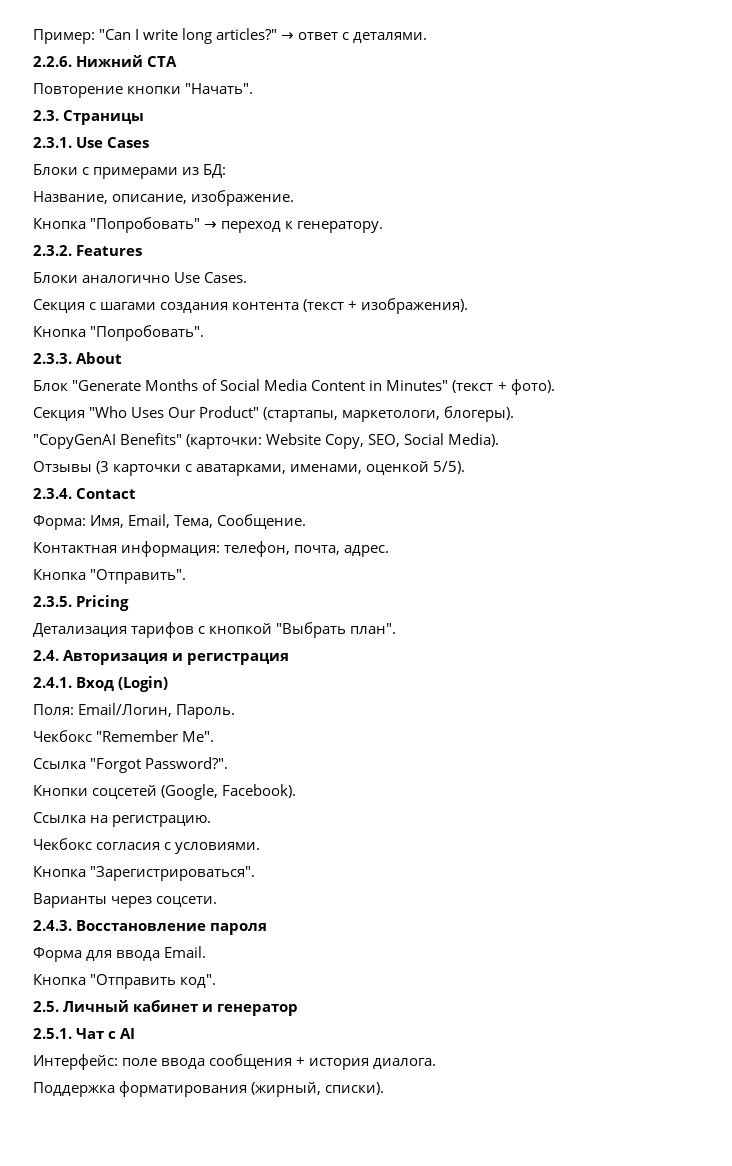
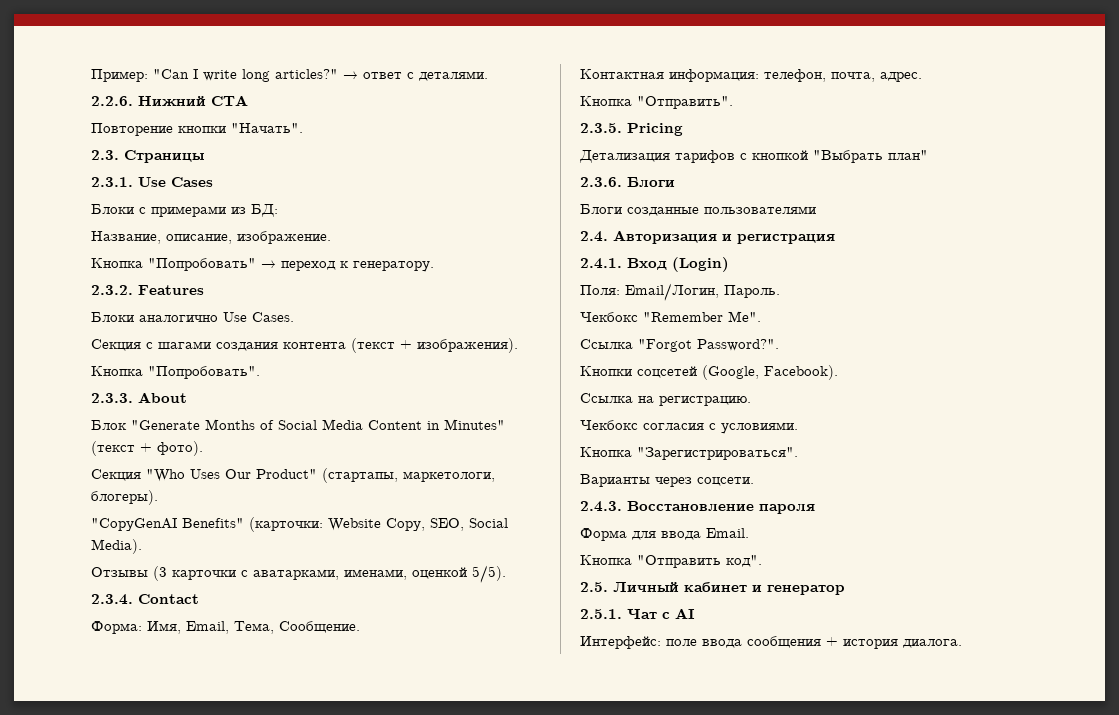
[350,623,397,634] план". -> [888,150,928,160] [580,177,675,187] [580,204,816,216] план" // 2.3.6. Блоги // Блоги созданные пользователями
[33,1081,385,1097] // Поддержка форматирования (жирный, списки). -> (962, 643) none

